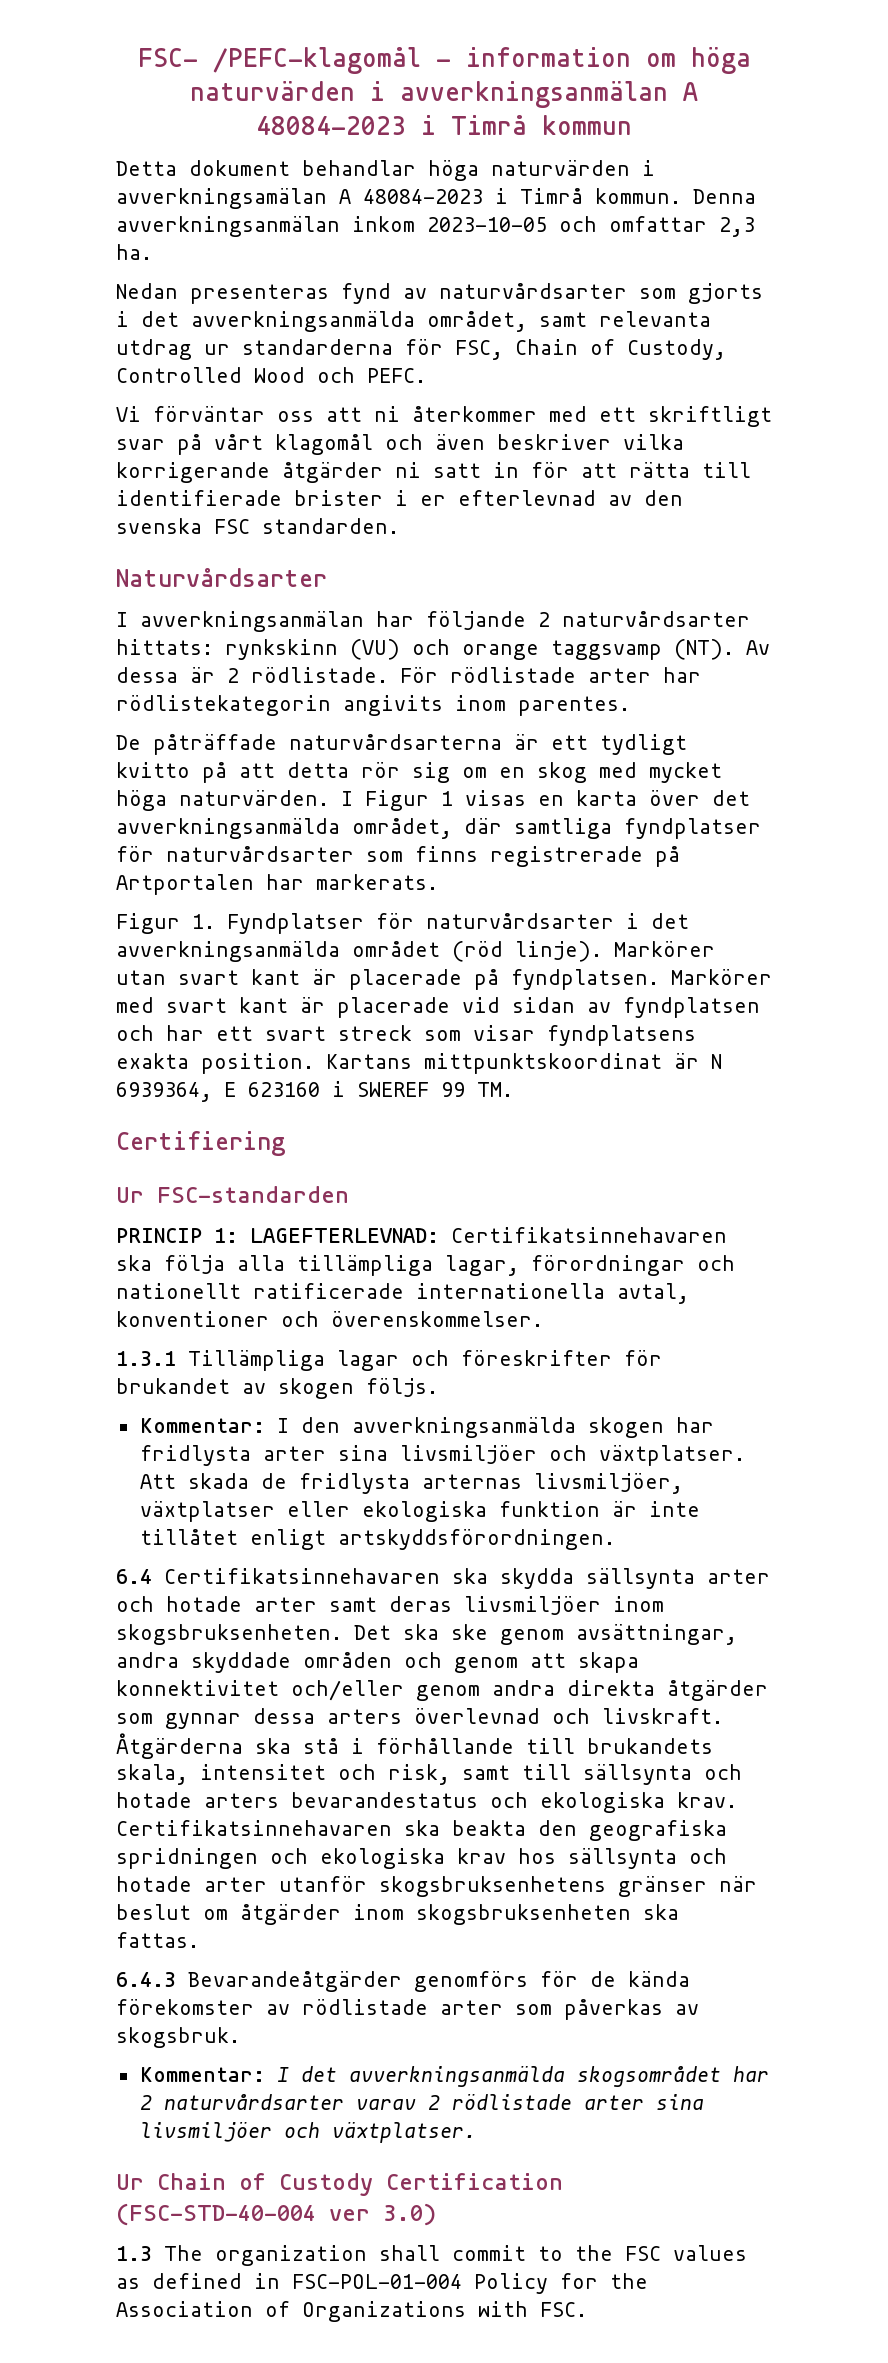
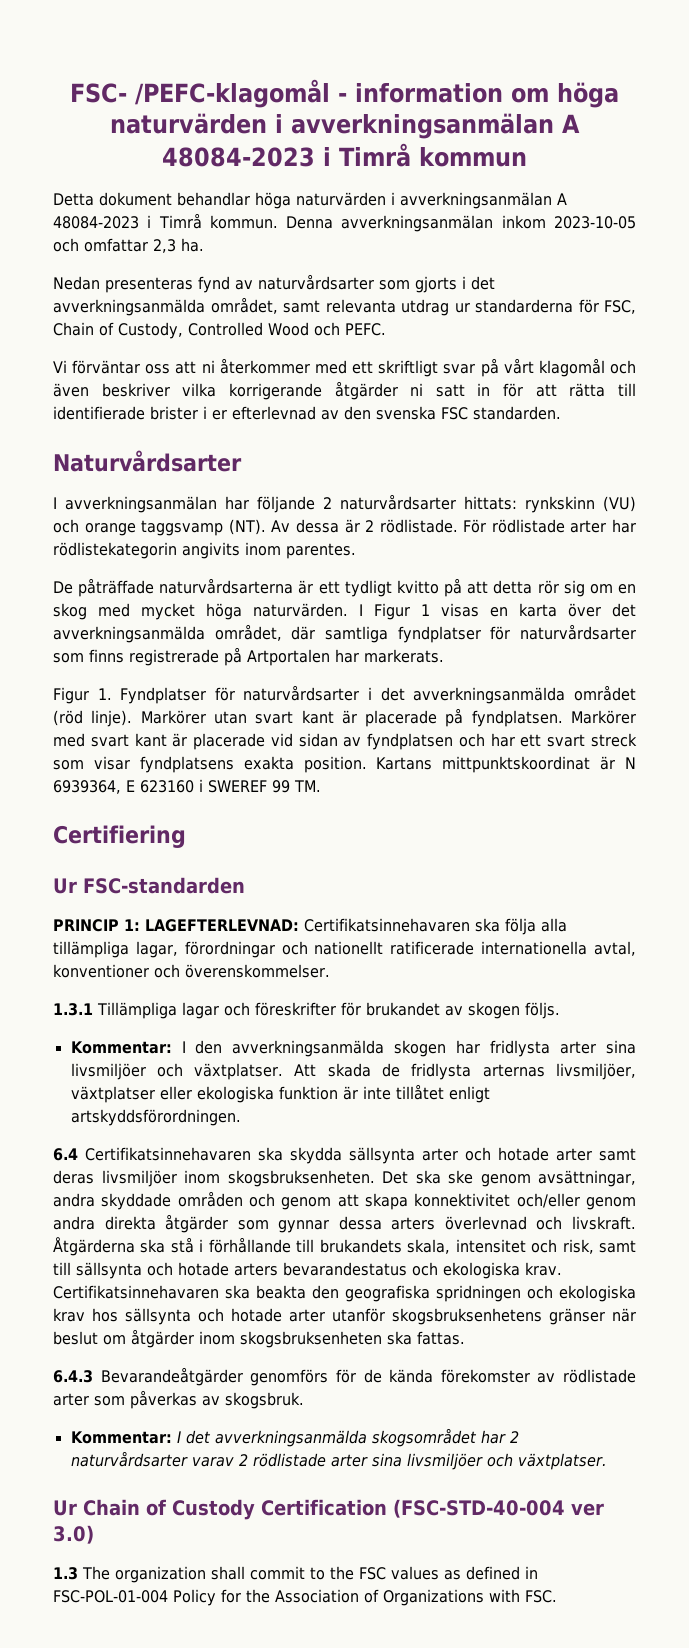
[116,188,327,209] avverkningsamälan -> [400,192,552,209] avverkningsanmälan

